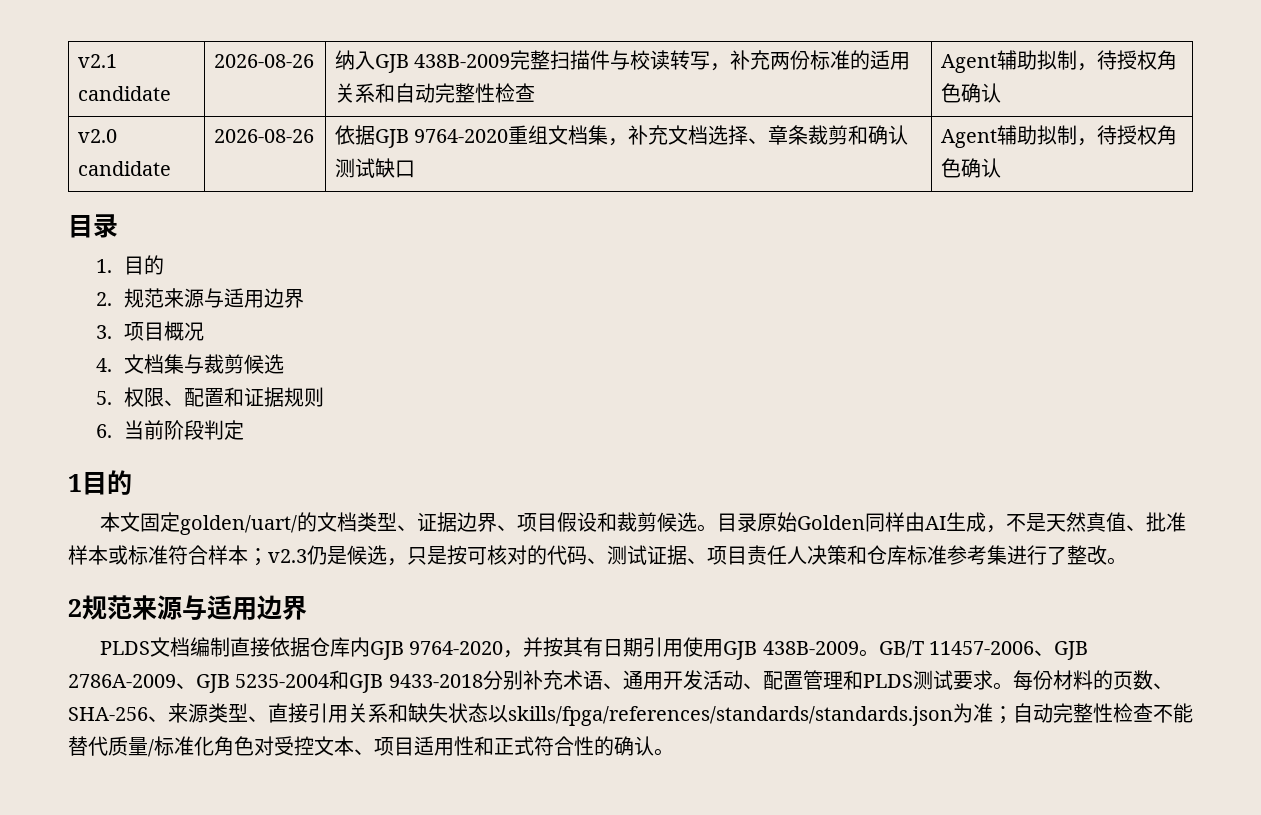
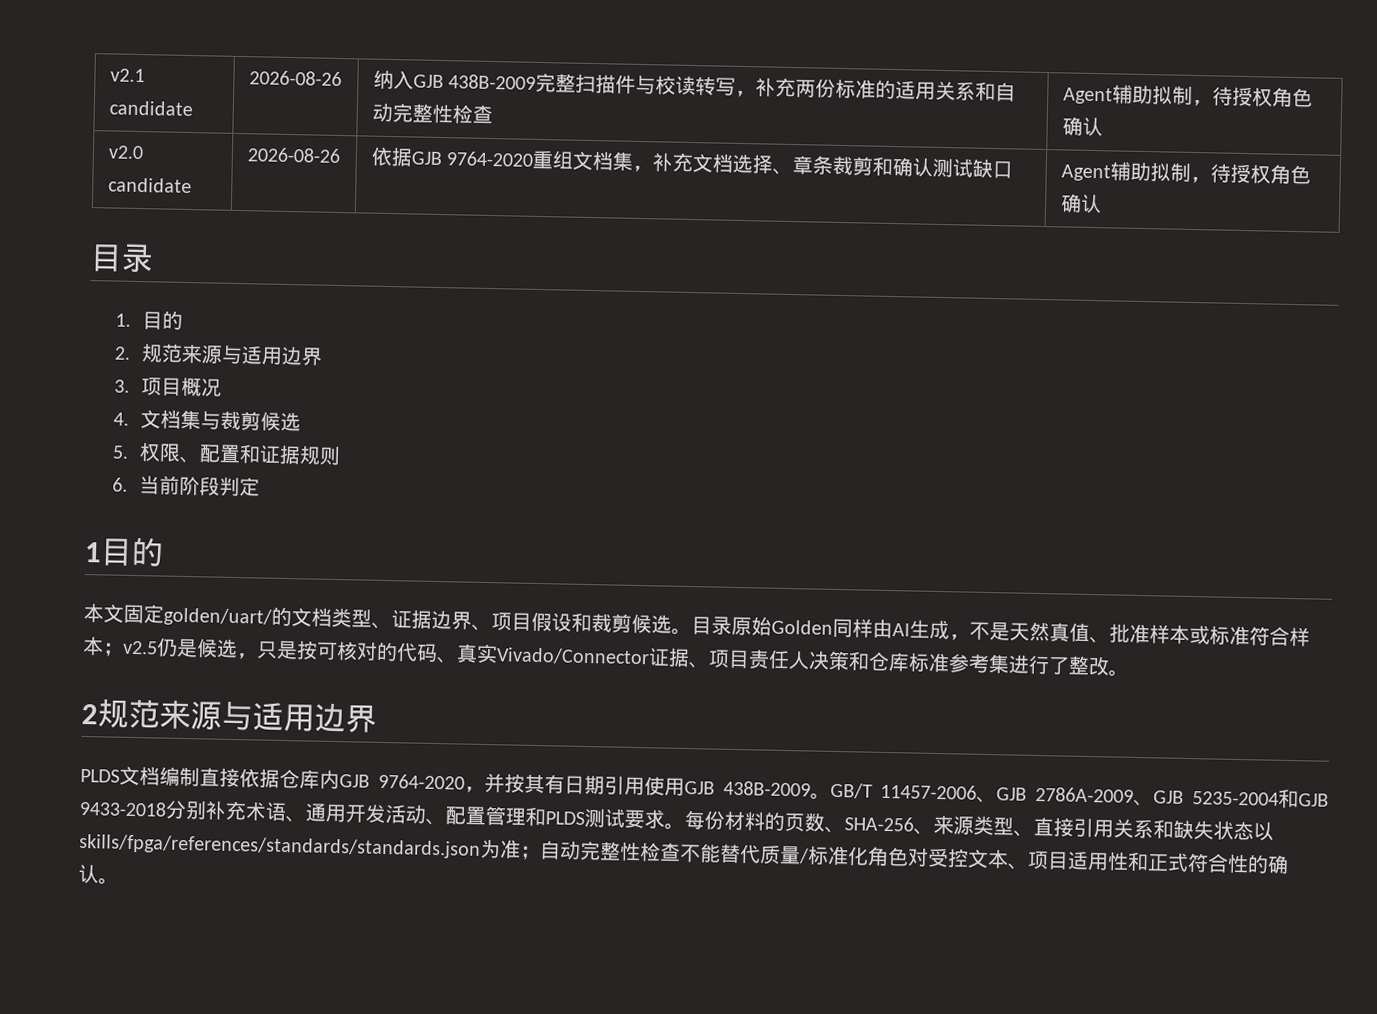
[268,549,307,563] v2.3 -> [122,640,158,655] v2.5
[607,545,647,565] 测试 -> [456,643,650,666] 真实Vivado/Connector

